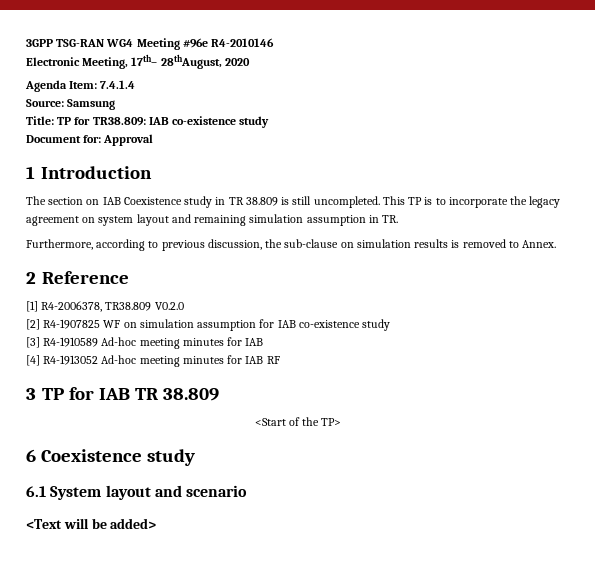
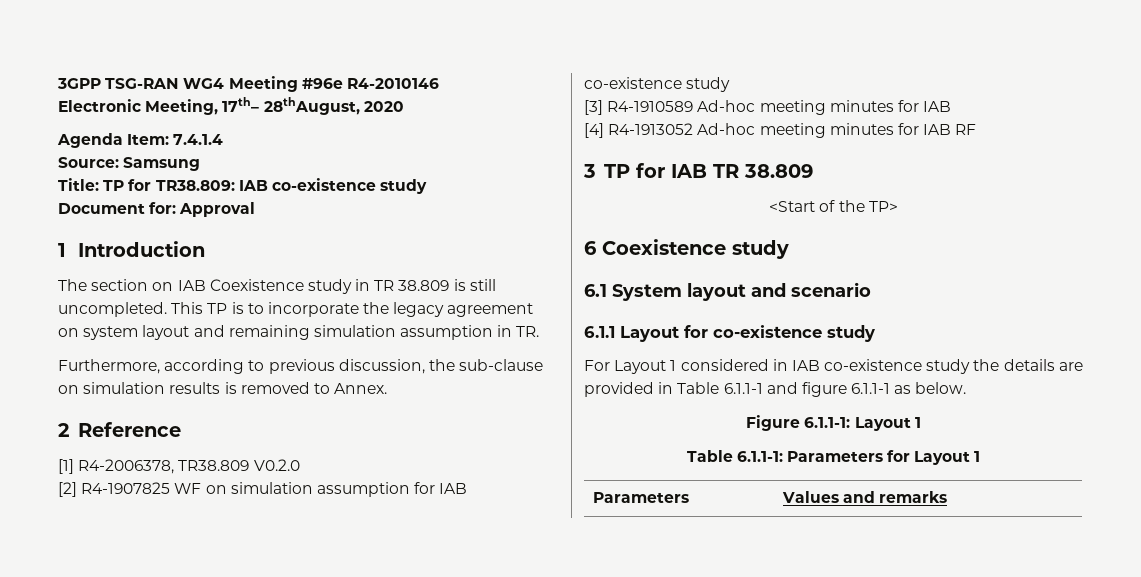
[26,518,157,529] <Text will be added> -> [584,325,875,342] [584,359,1083,374] [584,382,967,397] [746,415,921,431] [686,450,981,465] [592,492,689,503] [781,491,948,503] 6.1.1 Layout for co-existence study // For Layout 1 considered in IAB co-existence study the details are provided in Table 6.1.1-1 and figure 6.1.1-1 as below. // Figure 6.1.1-1: Layout 1 // Table 6.1.1-1: Parameters for Layout 1 // Parameters | Values and remarks

